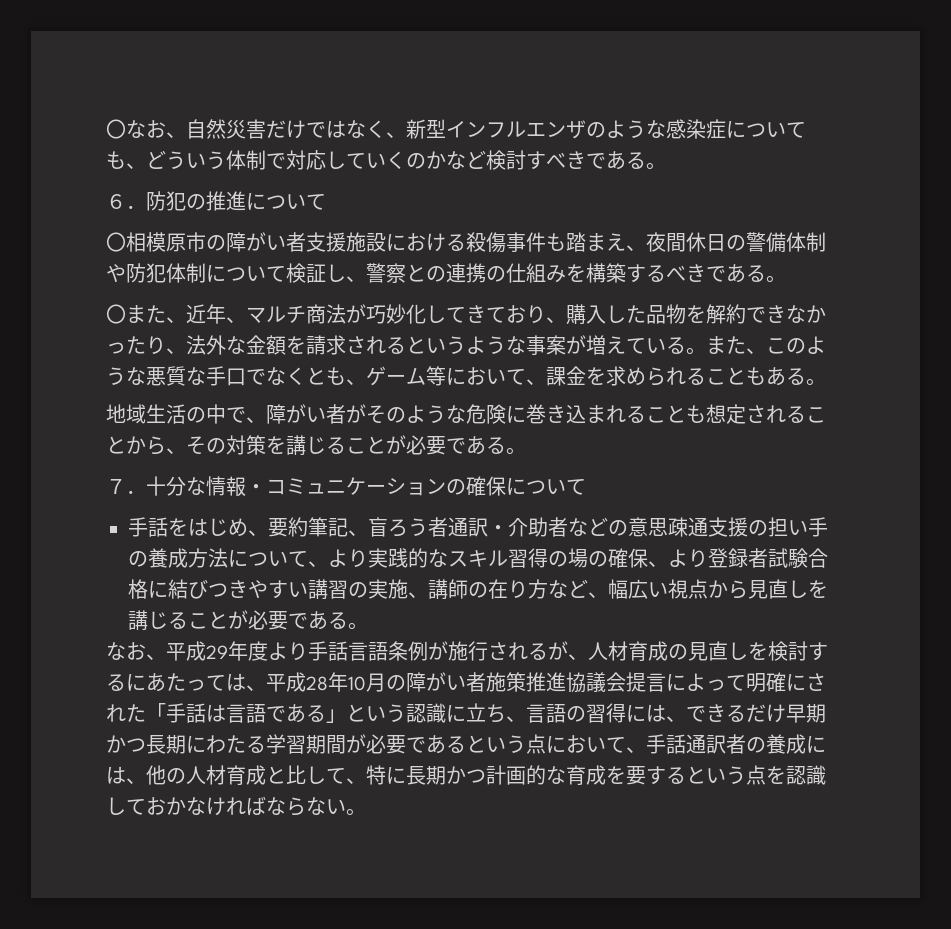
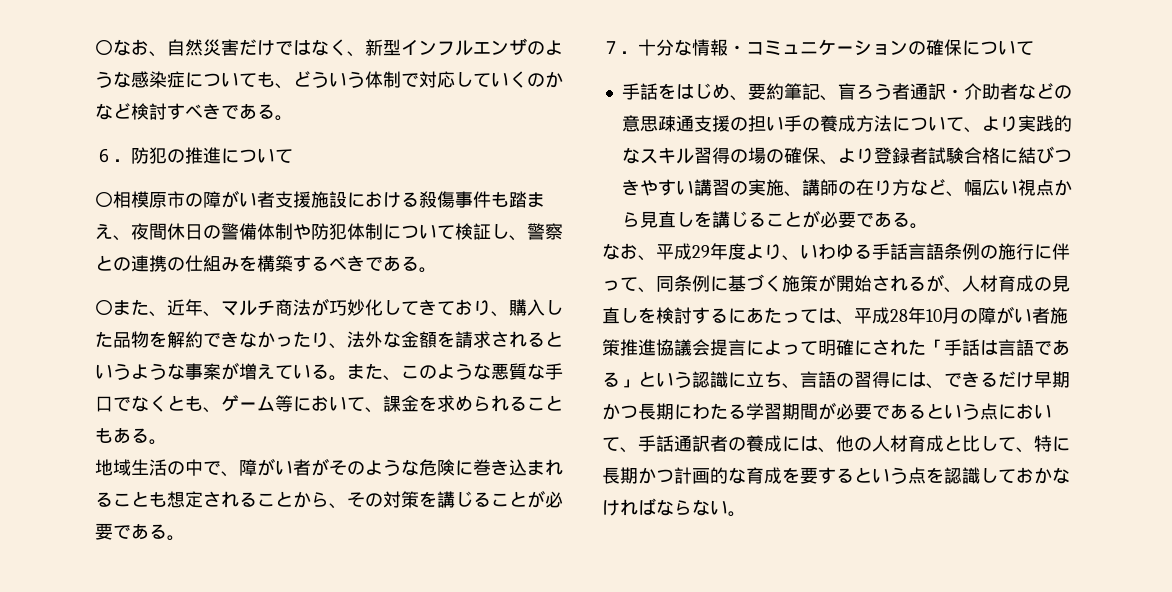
(308, 651) none -> [782,244,872,261] 、いわゆる
[428,641,488,661] が施行 -> [980,243,1070,260] [602,274,872,293] の施行に伴って、同条例に基づく施策が開始

